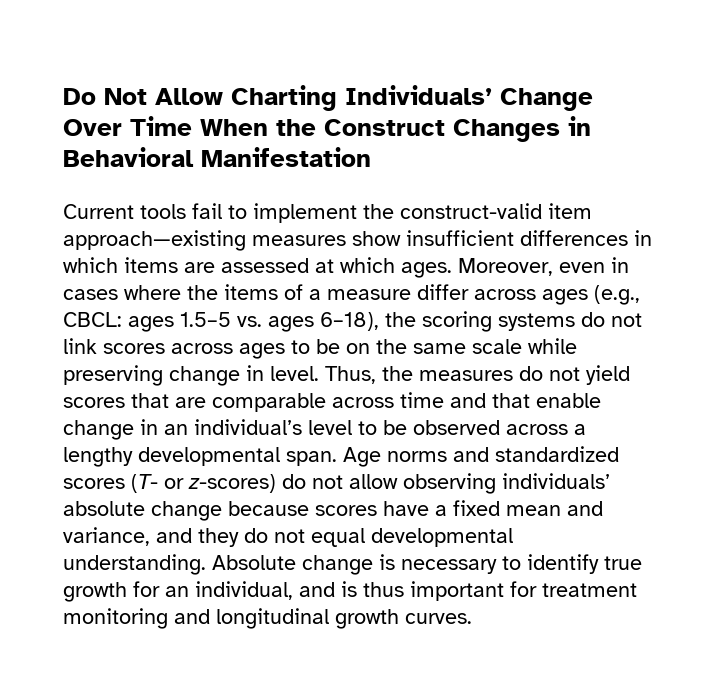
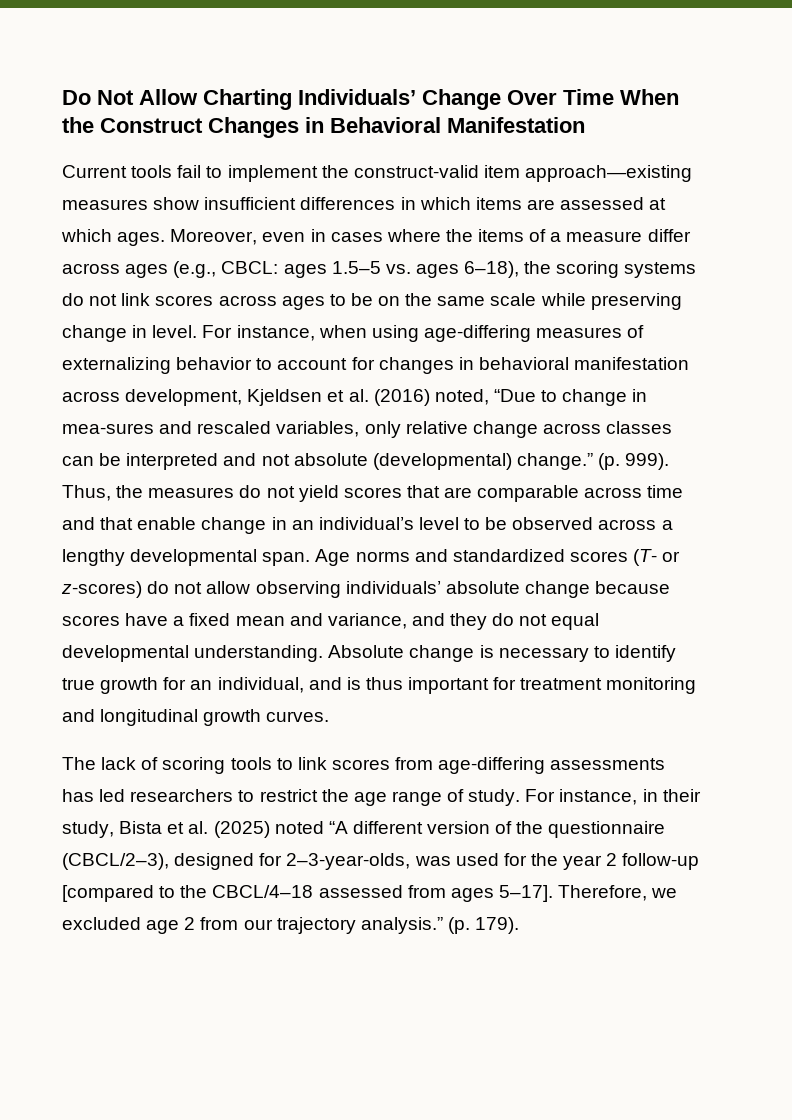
(319, 373) none -> [202,325,645,342] [62,357,690,374] [62,389,648,406] [62,421,673,438] [62,453,670,470] For instance, when using age-differing measures of externalizing behavior to account for changes in behavioral manifestation across development, Kjeldsen et al. (2016) noted, “Due to change in mea-sures and rescaled variables, only relative change across classes can be interpreted and not absolute (developmental) change.” (p. 999).
(472, 618) none -> [62,757,666,774] [62,789,701,806] [62,821,666,838] [62,853,700,870] [62,885,678,902] [62,917,520,934] // The lack of scoring tools to link scores from age-differing assessments has led researchers to restrict the age range of study. For instance, in their study, Bista et al. (2025) noted “A different version of the questionnaire (CBCL/2–3), designed for 2–3-year-olds, was used for the year 2 follow-up [compared to the CBCL/4–18 assessed from ages 5–17]. Therefore, we excluded age 2 from our trajectory analysis.” (p. 179).

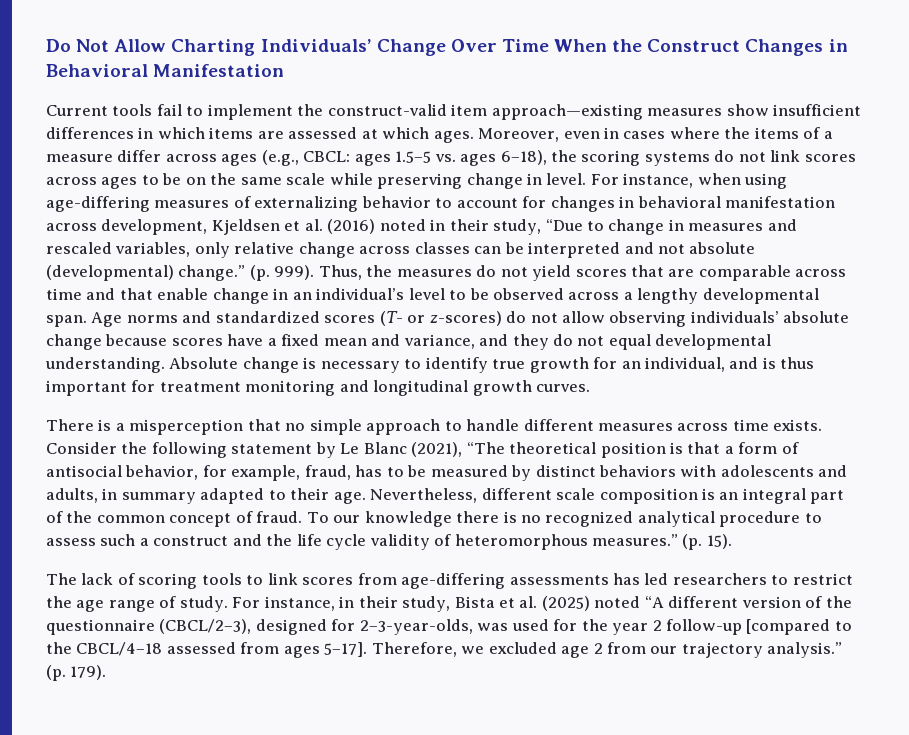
[434,389,489,405] noted, -> [379,219,542,235] noted in their study,
[62,423,154,434] mea-sures -> [688,223,764,231] measures
(330, 716) none -> [46,419,823,435] [46,442,799,458] [46,465,848,481] [46,488,845,504] [46,511,822,527] [46,534,732,550] // There is a misperception that no simple approach to handle different measures across time exists. Consider the following statement by Le Blanc (2021), “The theoretical position is that a form of antisocial behavior, for example, fraud, has to be measured by distinct behaviors with adolescents and adults, in summary adapted to their age. Nevertheless, different scale composition is an integral part of the common concept of fraud. To our knowledge there is no recognized analytical procedure to assess such a construct and the life cycle validity of heteromorphous measures.” (p. 15).

